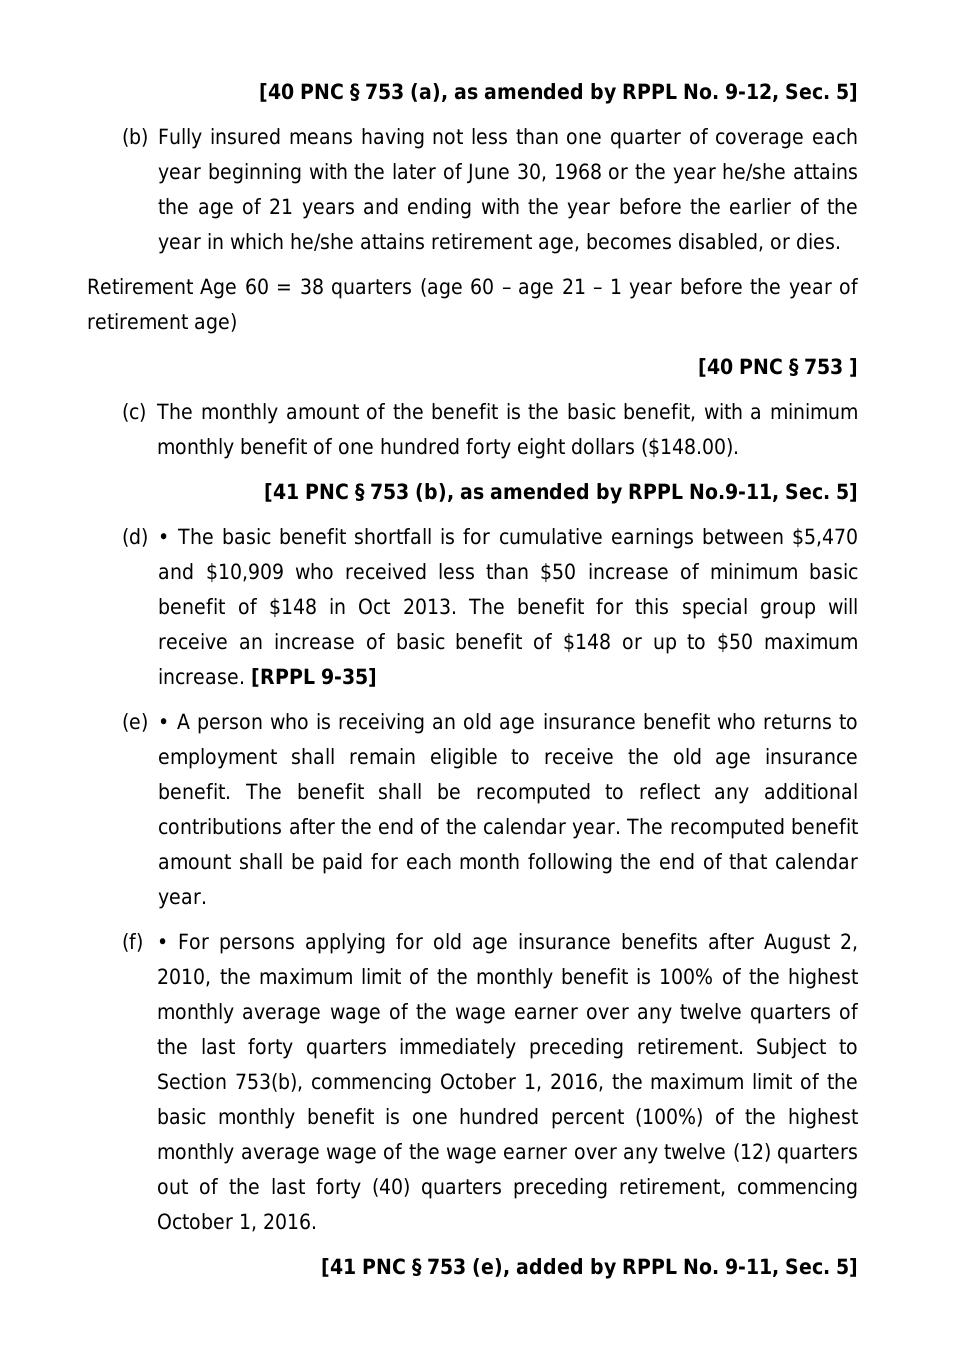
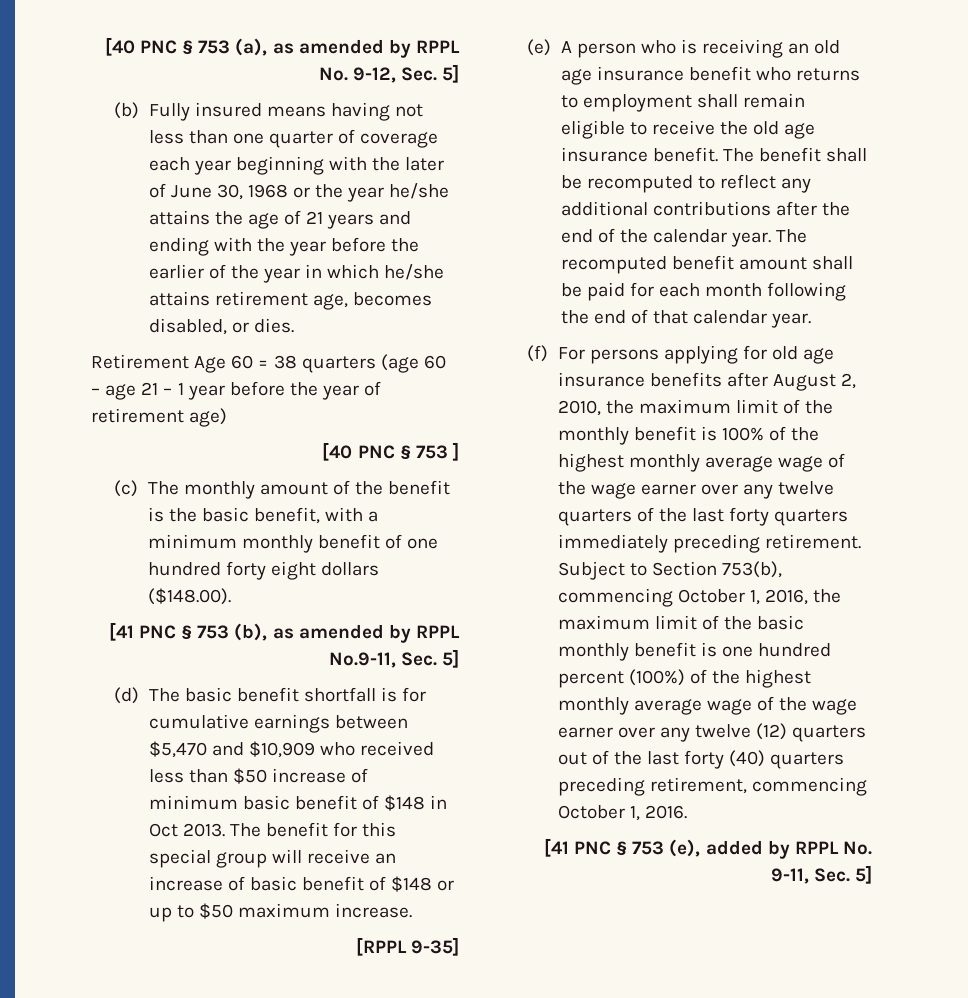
[158,533,170,544] • -> (140, 695) none
(246, 676) none -> (413, 910) //
[158,718,170,729] • -> (552, 47) none
[157,938,169,949] • -> (549, 353) none

